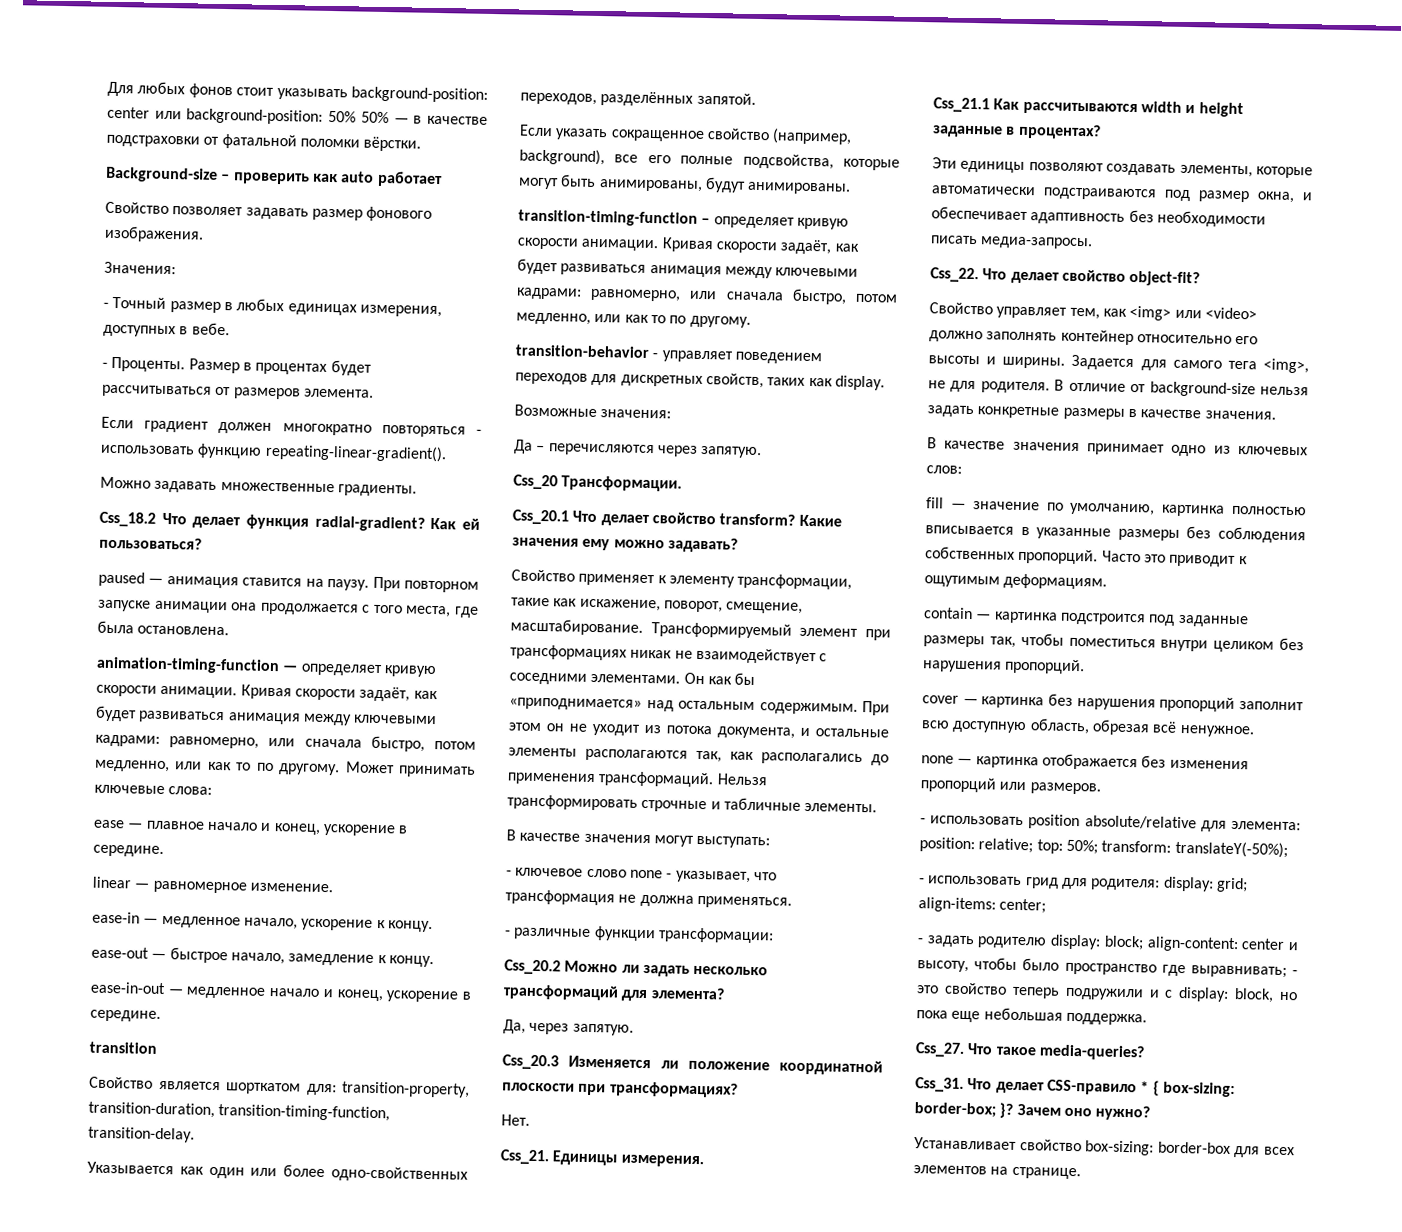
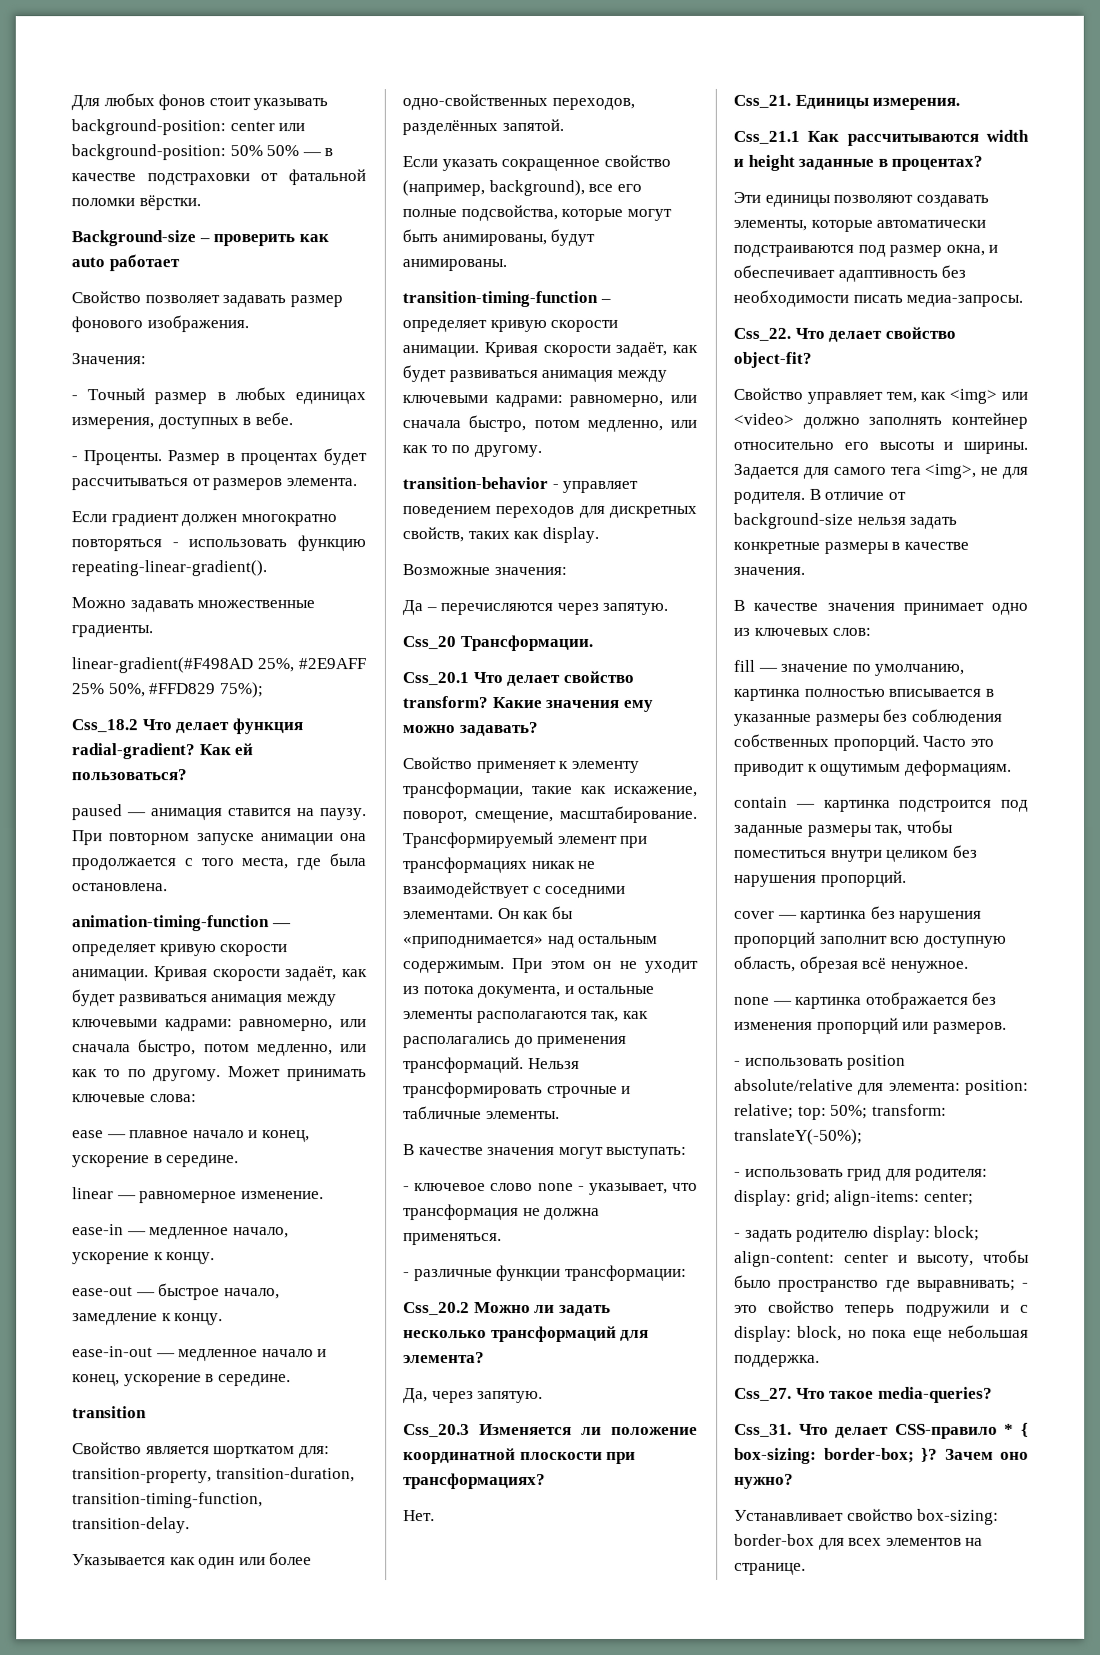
(417, 490) none -> [71,657,366,674] [71,682,263,699] // linear-gradient(#F498AD 25%, #2E9AFF 25% 50%, #FFD829 75%);

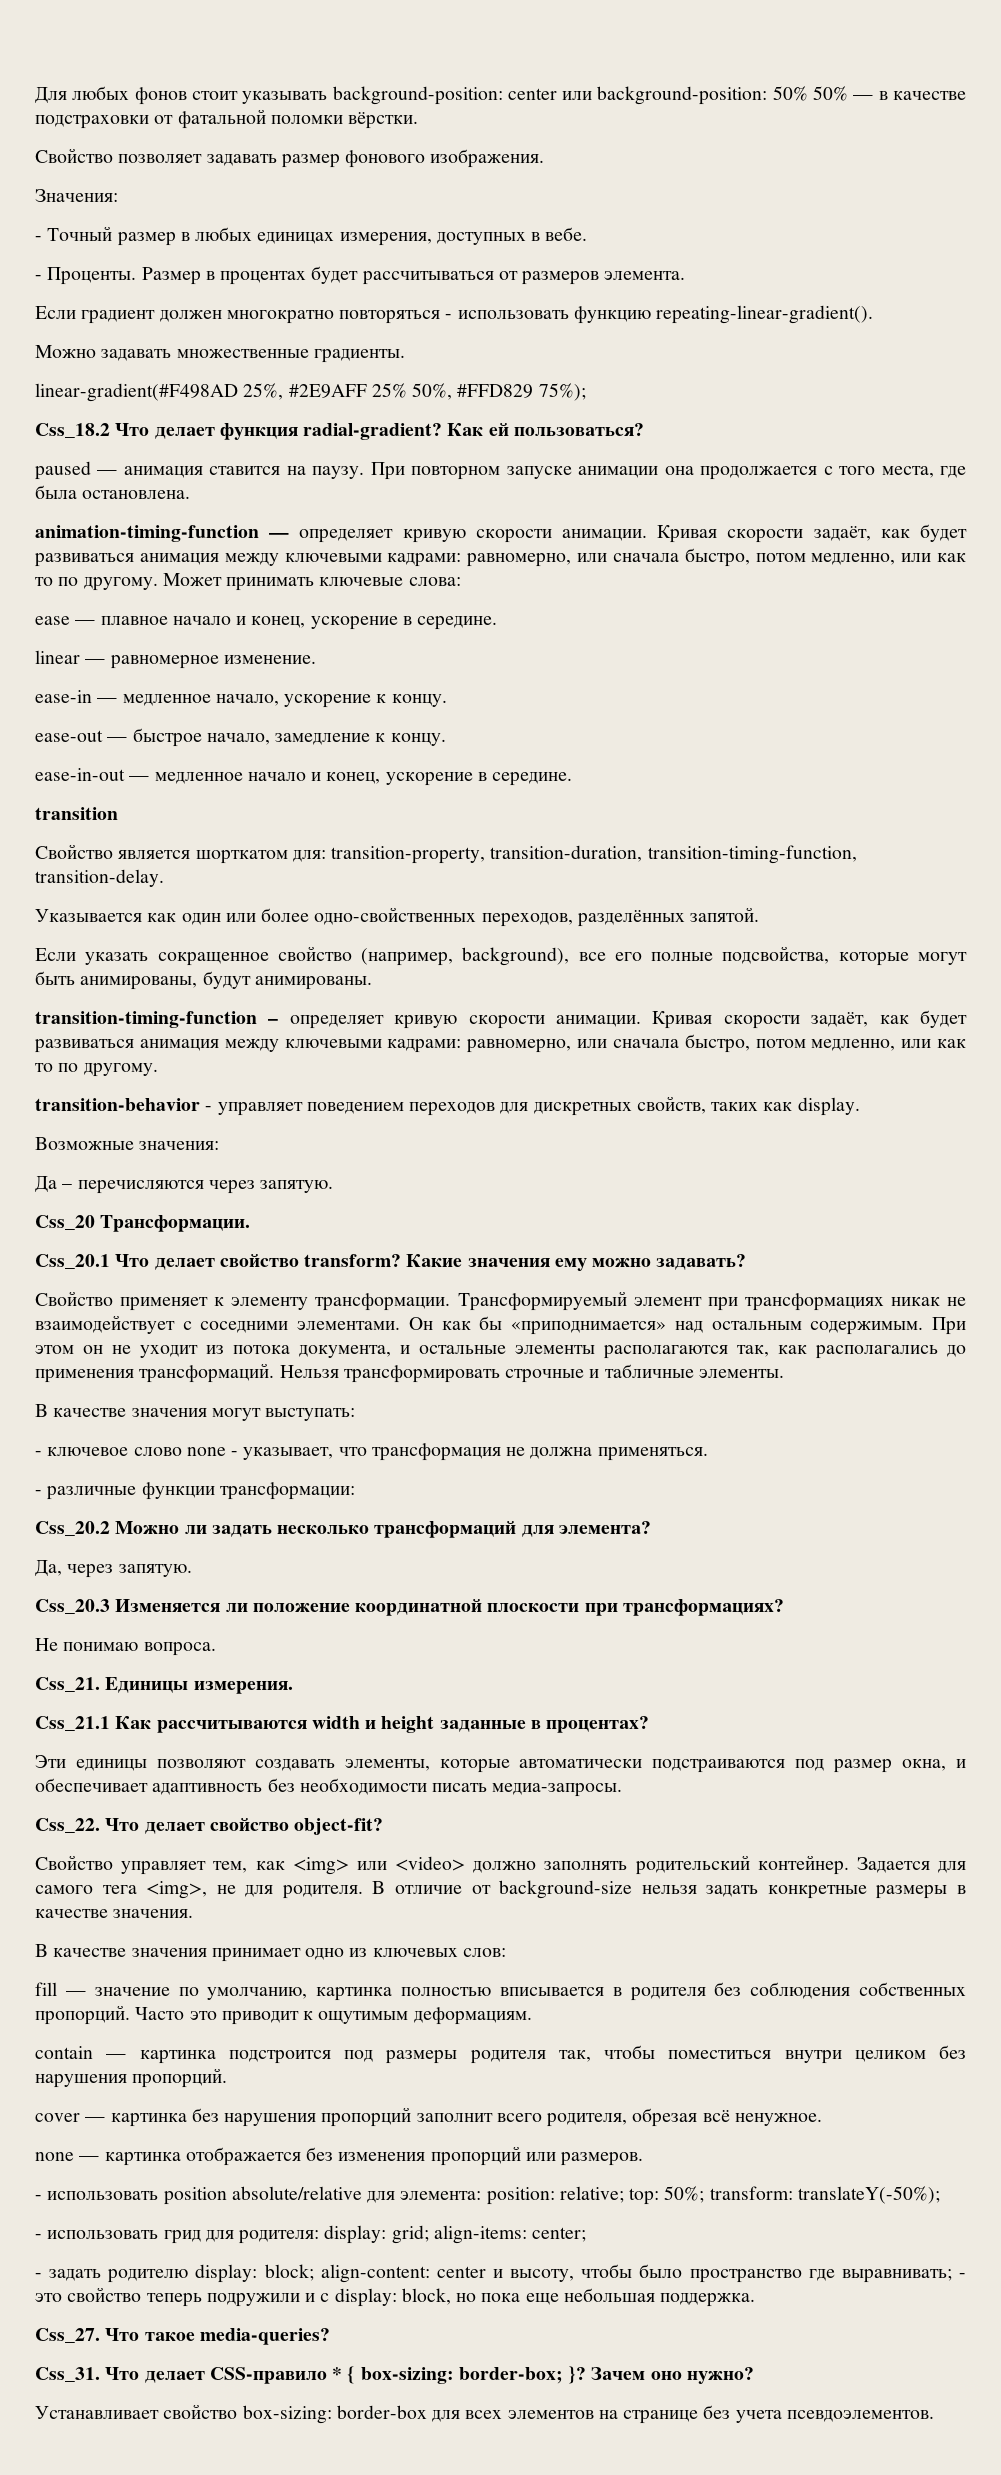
[71,230,329,247] [71,254,180,272] // Background-size – проверить как auto работает -> (419, 120) none
[402,782,697,799] [402,805,697,824] трансформации, такие как искажение, поворот, смещение, масштабирование. -> [315,1293,451,1311] трансформации.
[403,1510,435,1522] Нет. -> [35,1638,216,1656] Не понимаю вопроса.
[951,412,1028,429] [733,441,1028,454] контейнер относительно его высоты и ширины. -> [634,1855,849,1875] родительский контейнер.
[733,713,880,726] указанные размеры -> [629,1987,706,2001] родителя
[733,824,873,837] заданные размеры -> [385,2050,546,2064] размеры родителя
[890,935,1007,948] [734,955,796,972] всю доступную область, -> [496,2113,628,2127] всего родителя,
[734,1562,806,1575] странице. -> [623,2405,934,2424] странице без учета псевдоэлементов.

